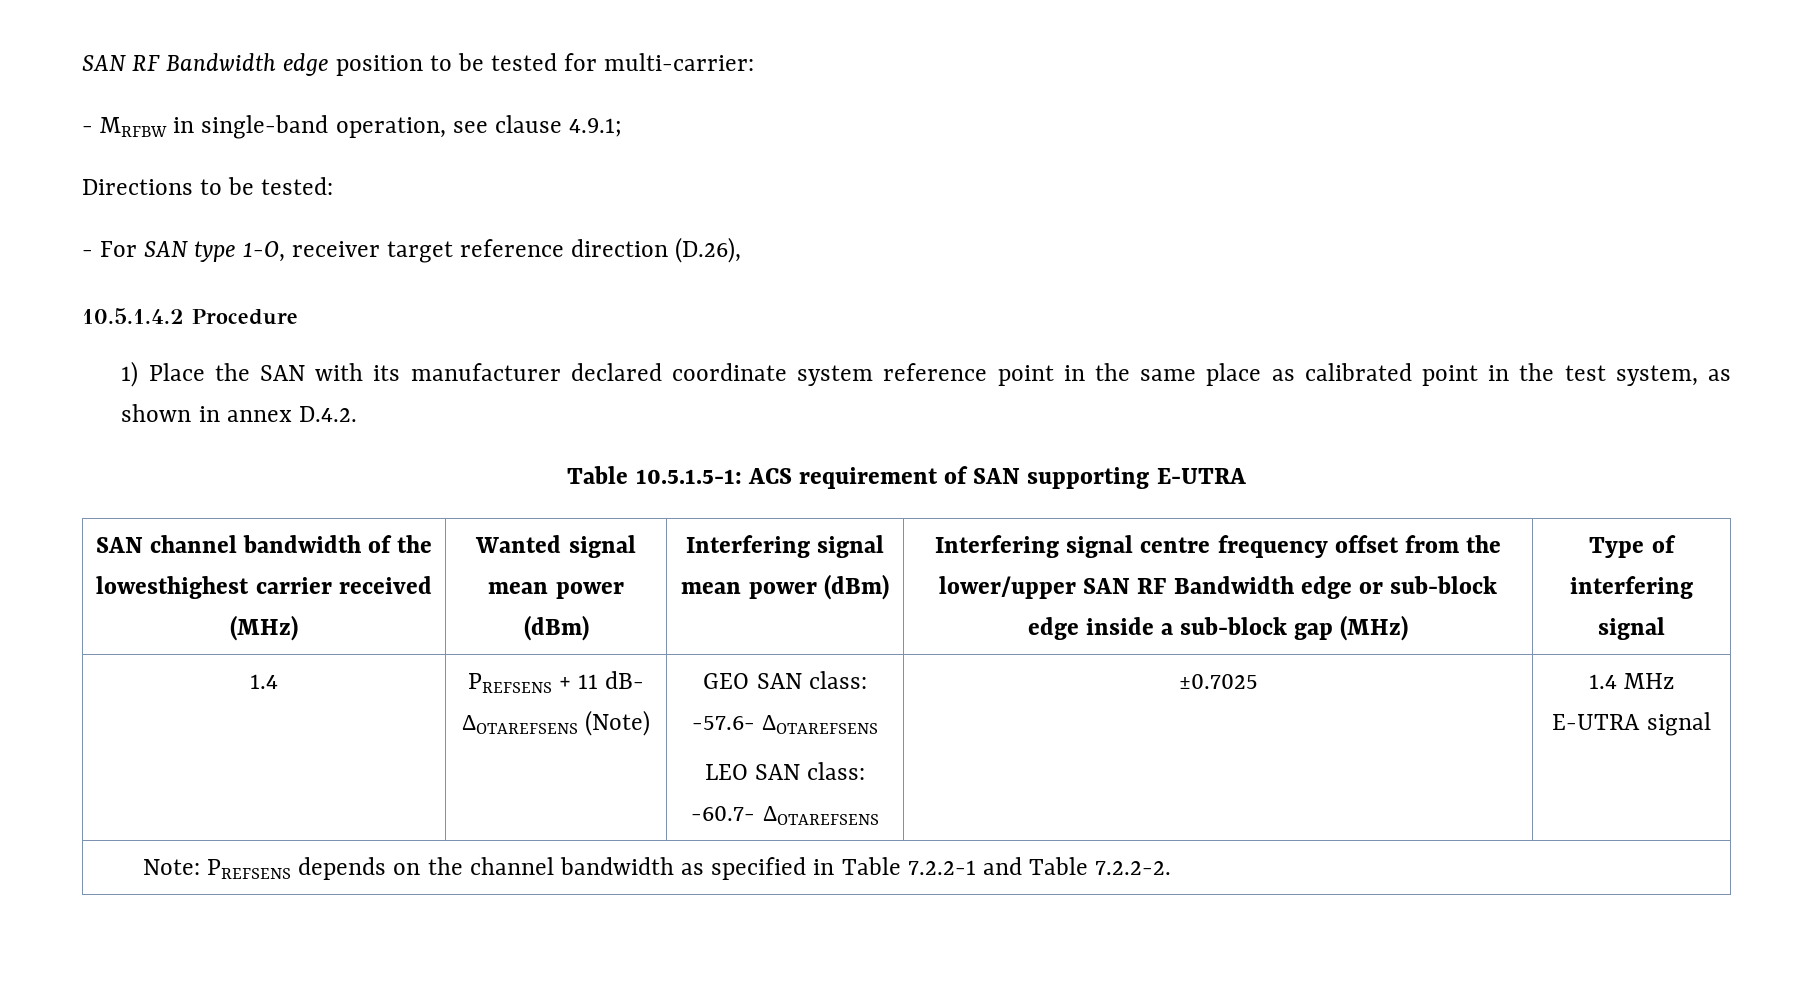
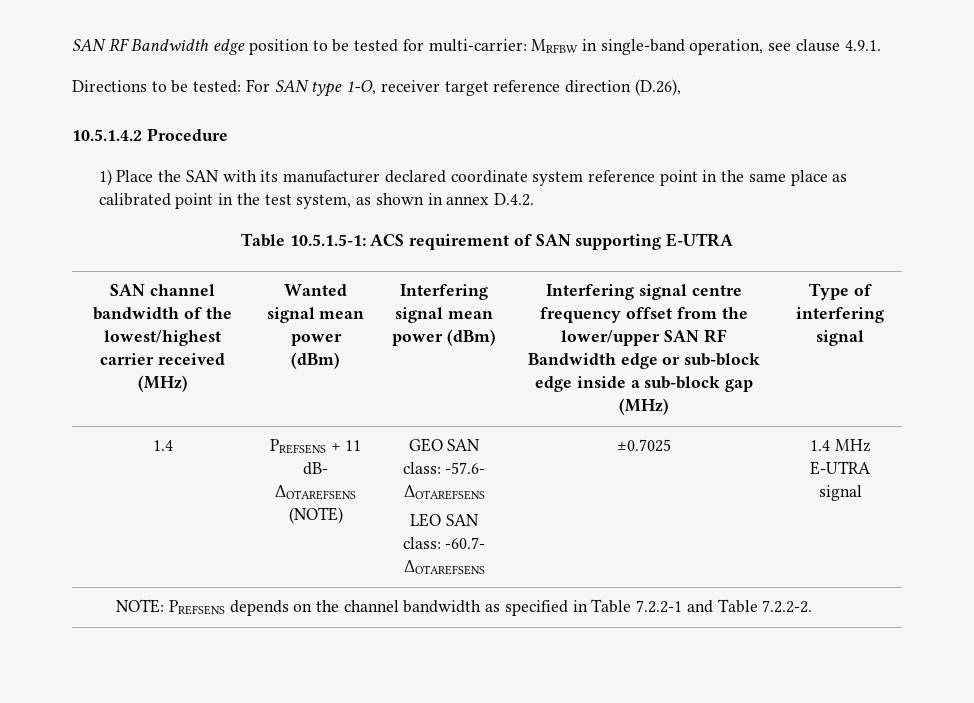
[82,126,93,133] // - -> (527, 45) none
[569,118,623,137] 4.9.1; -> [844,40,881,51] 4.9.1.
[82,250,93,257] // - -> (242, 86) none
[96,576,250,599] lowesthighest -> [104,330,221,346] lowest/highest
[585,710,651,736] (Note) -> [288,507,343,524] (NOTE)
[143,859,201,875] Note: -> [116,599,165,613] NOTE:

